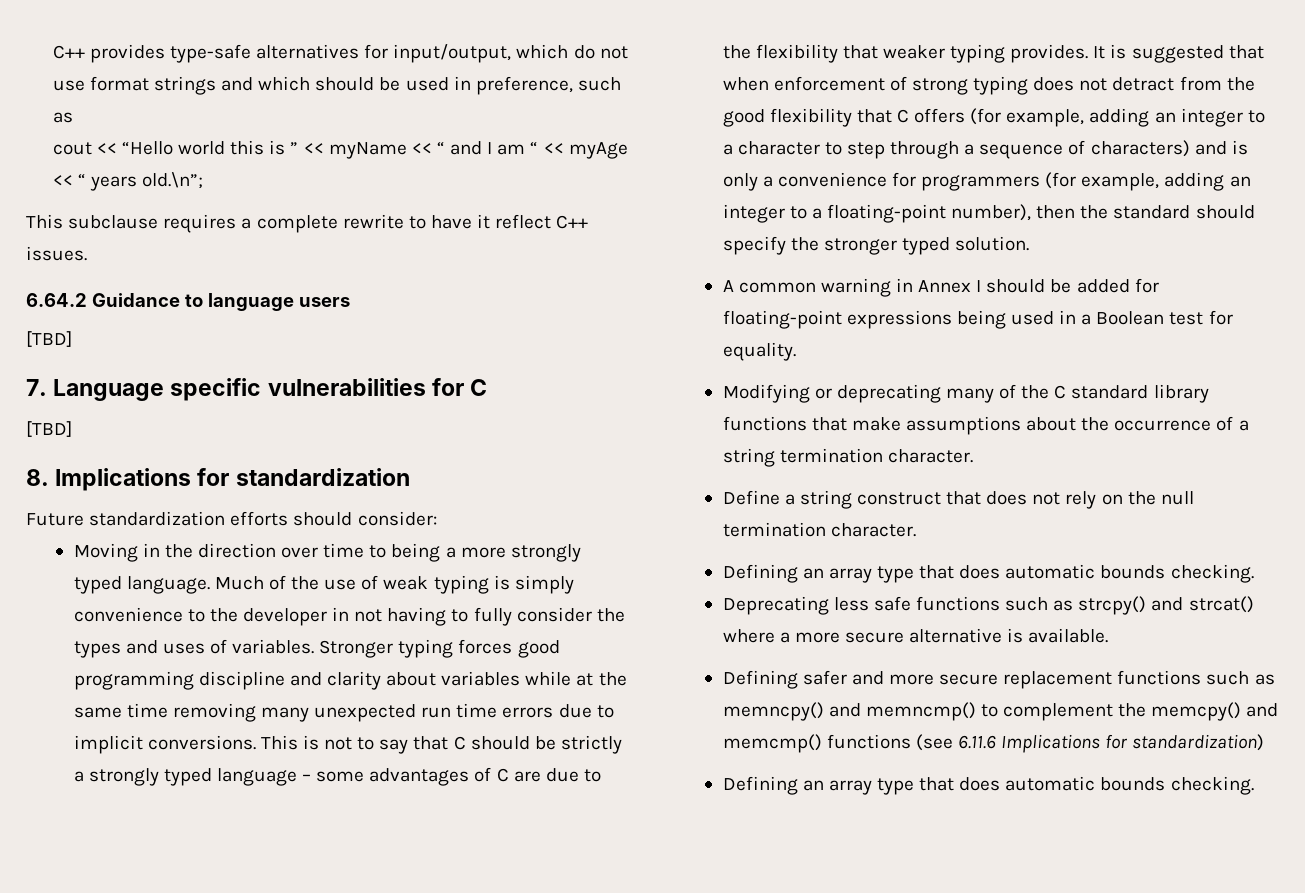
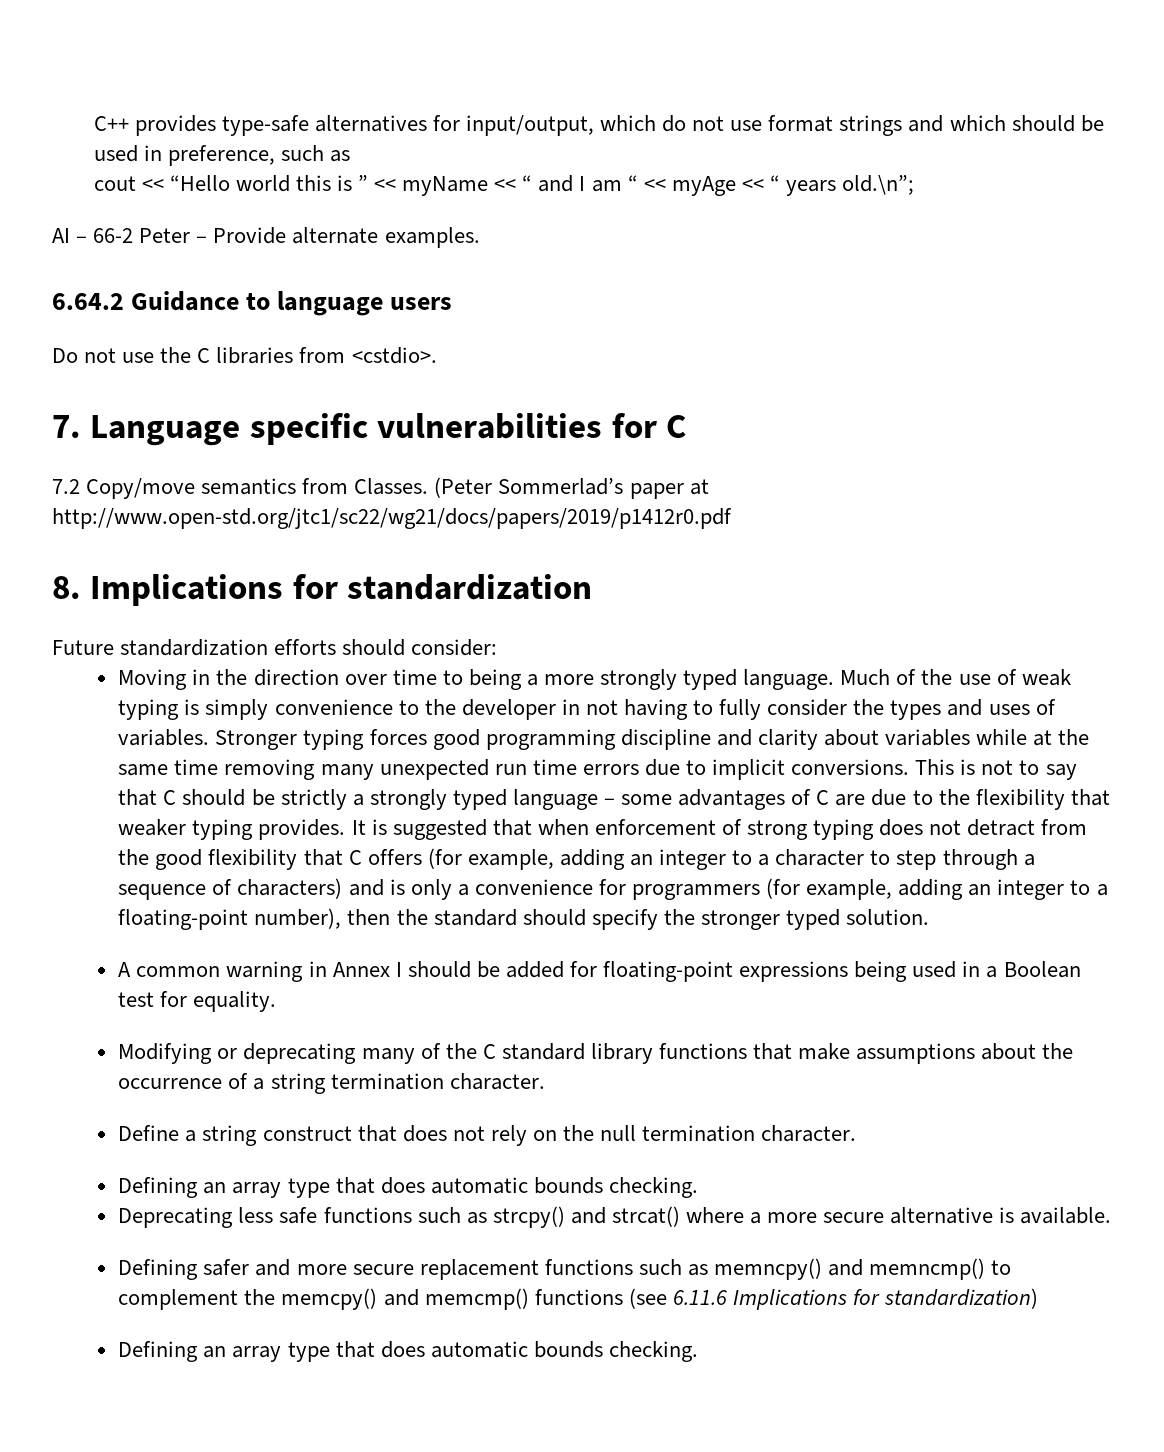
[26,214,589,233] [26,246,87,261] This subclause requires a complete rewrite to have it reflect C++ issues. -> [52,227,480,248] AI – 66-2 Peter – Provide alternate examples.
[26,331,72,347] [TBD] -> [52,347,437,364] Do not use the C libraries from <cstdio>.
[26,421,72,437] [TBD] -> [52,477,709,499] [52,508,732,529] 7.2 Copy/move semantics from Classes. (Peter Sommerlad’s paper at http://www.open-std.org/jtc1/sc22/wg21/docs/papers/2019/p1412r0.pdf

